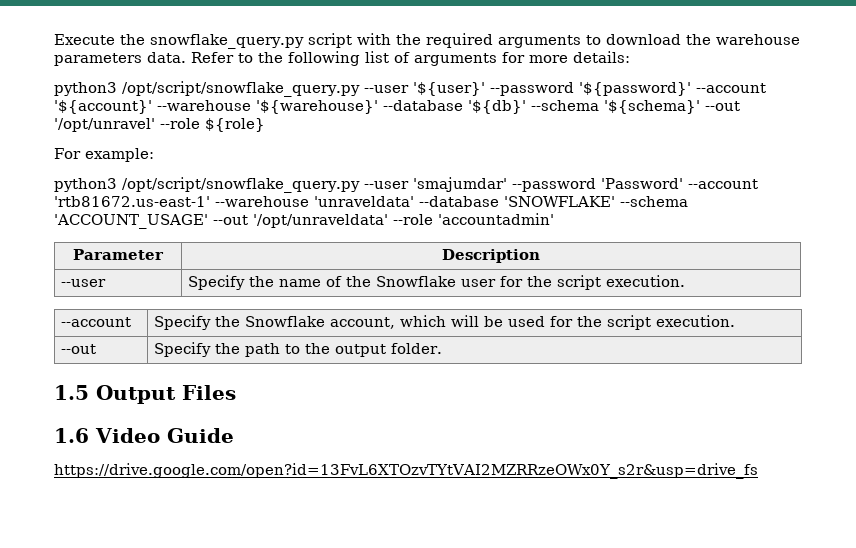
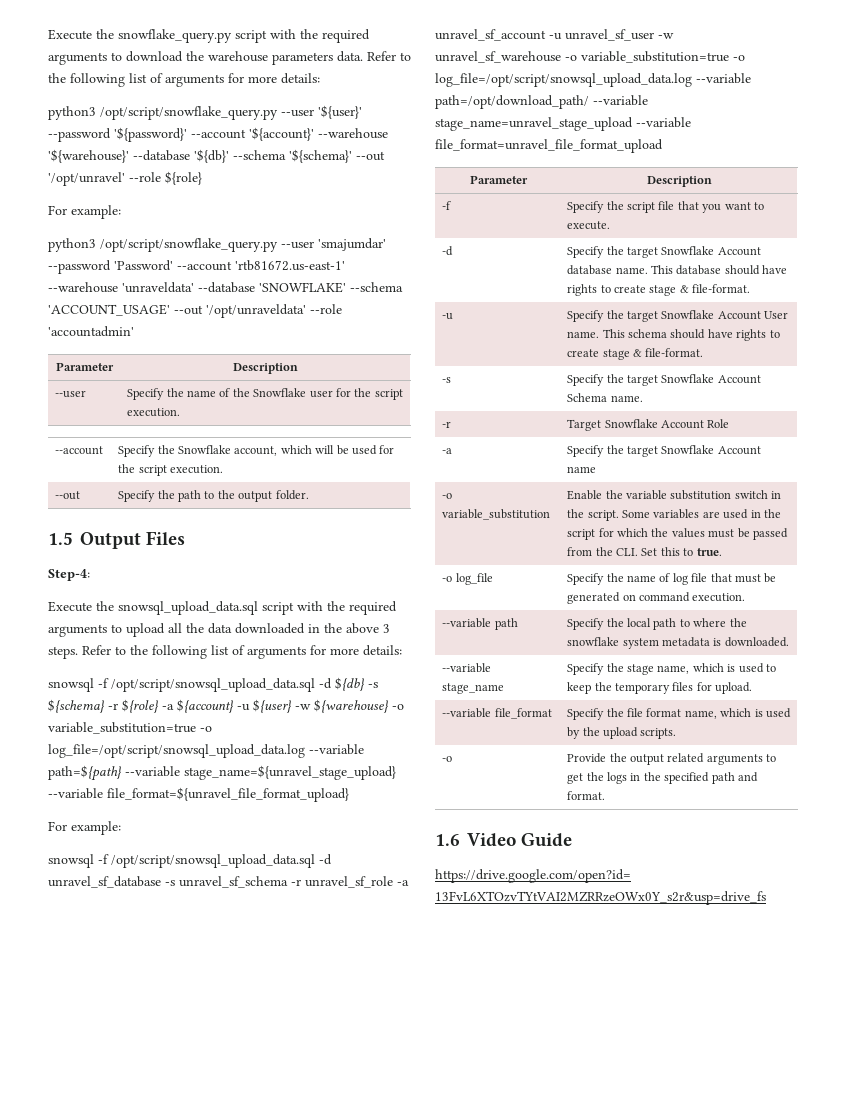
(237, 392) none -> [48,569,90,581] [48,601,397,615] [48,623,390,637] [48,645,402,659] [48,677,378,692] [48,699,404,714] [48,722,212,734] [48,744,364,758] [48,765,396,781] [48,787,349,802] [48,821,121,835] [48,854,332,868] [48,876,409,888] [435,29,674,41] [435,51,745,63] [435,73,751,87] [435,95,648,109] [435,117,691,131] [435,139,663,153] [469,175,528,184] [646,176,712,187] [442,201,452,210] [567,201,764,213] [567,221,611,230] [442,246,454,256] [567,246,761,258] [567,265,788,275] [567,284,751,296] [442,313,454,320] [567,310,789,322] [567,329,780,341] [567,348,704,360] [442,377,452,383] [567,374,761,386] [567,393,643,402] [442,421,452,428] [567,419,730,431] [442,448,453,454] [567,445,761,457] [567,466,597,473] [442,493,453,499] [442,509,551,520] [567,490,782,500] [567,509,781,521] [567,528,788,540] [567,547,722,556] [442,573,493,585] [567,573,777,585] [567,592,746,604] [442,618,518,630] [567,618,747,630] [567,637,789,649] [442,663,492,673] [442,683,505,694] [567,663,776,675] [567,682,753,694] [442,708,552,719] [567,708,791,720] [567,727,677,739] [442,756,453,762] [567,753,777,765] [567,772,758,784] [567,791,606,800] // Step-4: // Execute the snowsql_upload_data.sql script with the required arguments to upload all the data downloaded in the above 3 steps. Refer to the following list of arguments for more details: // snowsql -f /opt/script/snowsql_upload_data.sql -d ${db} -s ${schema} -r ${role} -a ${account} -u ${user} -w ${warehouse} -o variable_substitution=true -o log_file=/opt/script/snowsql_upload_data.log --variable path=${path} --variable stage_name=${unravel_stage_upload} --variable file_format=${unravel_file_format_upload} // For example: // snowsql -f /opt/script/snowsql_upload_data.sql -d unravel_sf_database -s unravel_sf_schema -r unravel_sf_role -a unravel_sf_account -u unravel_sf_user -w unravel_sf_warehouse -o variable_substitution=true -o log_file=/opt/script/snowsql_upload_data.log --variable path=/opt/download_path/ --variable stage_name=unravel_stage_upload --variable file_format=unravel_file_format_upload // Parameter | Description // -f | Specify the script file that you want to execute. // -d | Specify the target Snowflake Account database name. This database should have rights to create stage & file-format. // -u | Specify the target Snowflake Account User name. This schema should have rights to create stage & file-format. // -s | Specify the target Snowflake Account Schema name. // -r | Target Snowflake Account Role // -a | Specify the target Snowflake Account name // -o variable_substitution | Enable the variable substitution switch in the script. Some variables are used in the script for which the values must be passed from the CLI. Set this to true. // -o log_file | Specify the name of log file that must be generated on command execution. // --variable path | Specify the local path to where the snowflake system metadata is downloaded. // --variable stage_name | Specify the stage name, which is used to keep the temporary files for upload. // --variable file_format | Specify the file format name, which is used by the upload scripts. // -o | Provide the output related arguments to get the logs in the specified path and format.

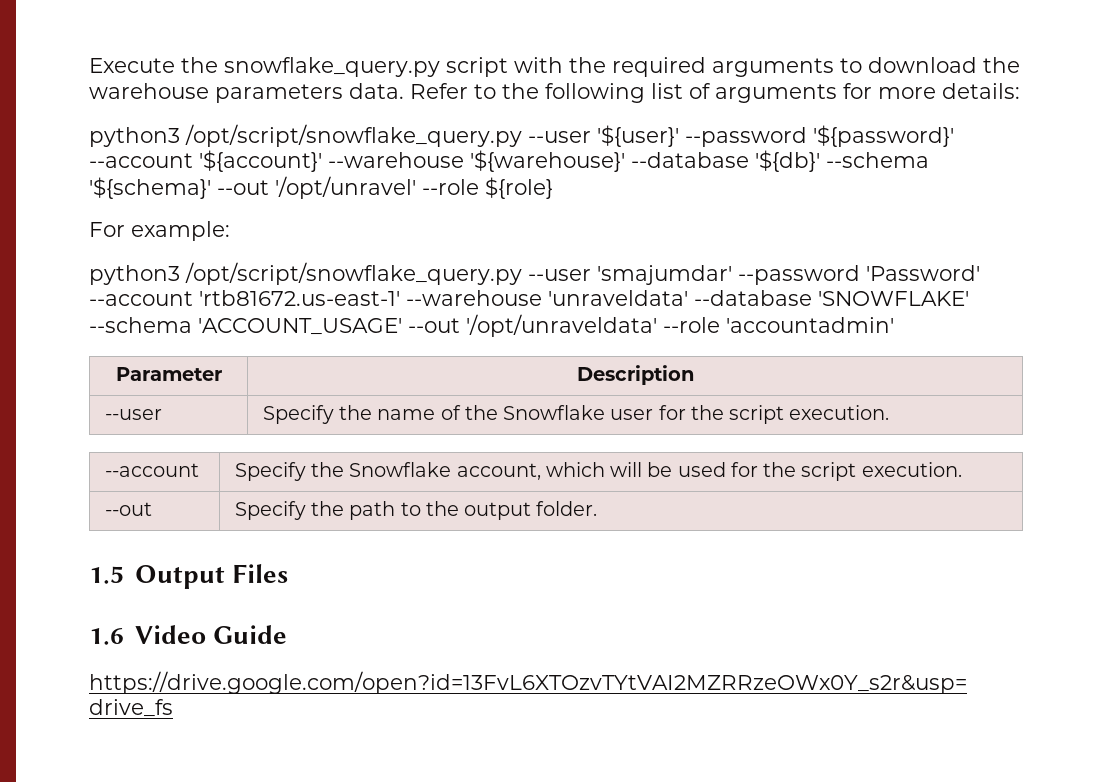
[48,569,90,581] [48,601,397,615] [48,623,390,637] [48,645,402,659] [48,677,378,692] [48,699,404,714] [48,722,212,734] [48,744,364,758] [48,765,396,781] [48,787,349,802] [48,821,121,835] [48,854,332,868] [48,876,409,888] [435,29,674,41] [435,51,745,63] [435,73,751,87] [435,95,648,109] [435,117,691,131] [435,139,663,153] [469,175,528,184] [646,176,712,187] [442,201,452,210] [567,201,764,213] [567,221,611,230] [442,246,454,256] [567,246,761,258] [567,265,788,275] [567,284,751,296] [442,313,454,320] [567,310,789,322] [567,329,780,341] [567,348,704,360] [442,377,452,383] [567,374,761,386] [567,393,643,402] [442,421,452,428] [567,419,730,431] [442,448,453,454] [567,445,761,457] [567,466,597,473] [442,493,453,499] [442,509,551,520] [567,490,782,500] [567,509,781,521] [567,528,788,540] [567,547,722,556] [442,573,493,585] [567,573,777,585] [567,592,746,604] [442,618,518,630] [567,618,747,630] [567,637,789,649] [442,663,492,673] [442,683,505,694] [567,663,776,675] [567,682,753,694] [442,708,552,719] [567,708,791,720] [567,727,677,739] [442,756,453,762] [567,753,777,765] [567,772,758,784] [567,791,606,800] // Step-4: // Execute the snowsql_upload_data.sql script with the required arguments to upload all the data downloaded in the above 3 steps. Refer to the following list of arguments for more details: // snowsql -f /opt/script/snowsql_upload_data.sql -d ${db} -s ${schema} -r ${role} -a ${account} -u ${user} -w ${warehouse} -o variable_substitution=true -o log_file=/opt/script/snowsql_upload_data.log --variable path=${path} --variable stage_name=${unravel_stage_upload} --variable file_format=${unravel_file_format_upload} // For example: // snowsql -f /opt/script/snowsql_upload_data.sql -d unravel_sf_database -s unravel_sf_schema -r unravel_sf_role -a unravel_sf_account -u unravel_sf_user -w unravel_sf_warehouse -o variable_substitution=true -o log_file=/opt/script/snowsql_upload_data.log --variable path=/opt/download_path/ --variable stage_name=unravel_stage_upload --variable file_format=unravel_file_format_upload // Parameter | Description // -f | Specify the script file that you want to execute. // -d | Specify the target Snowflake Account database name. This database should have rights to create stage & file-format. // -u | Specify the target Snowflake Account User name. This schema should have rights to create stage & file-format. // -s | Specify the target Snowflake Account Schema name. // -r | Target Snowflake Account Role // -a | Specify the target Snowflake Account name // -o variable_substitution | Enable the variable substitution switch in the script. Some variables are used in the script for which the values must be passed from the CLI. Set this to true. // -o log_file | Specify the name of log file that must be generated on command execution. // --variable path | Specify the local path to where the snowflake system metadata is downloaded. // --variable stage_name | Specify the stage name, which is used to keep the temporary files for upload. // --variable file_format | Specify the file format name, which is used by the upload scripts. // -o | Provide the output related arguments to get the logs in the specified path and format. -> (289, 573) none

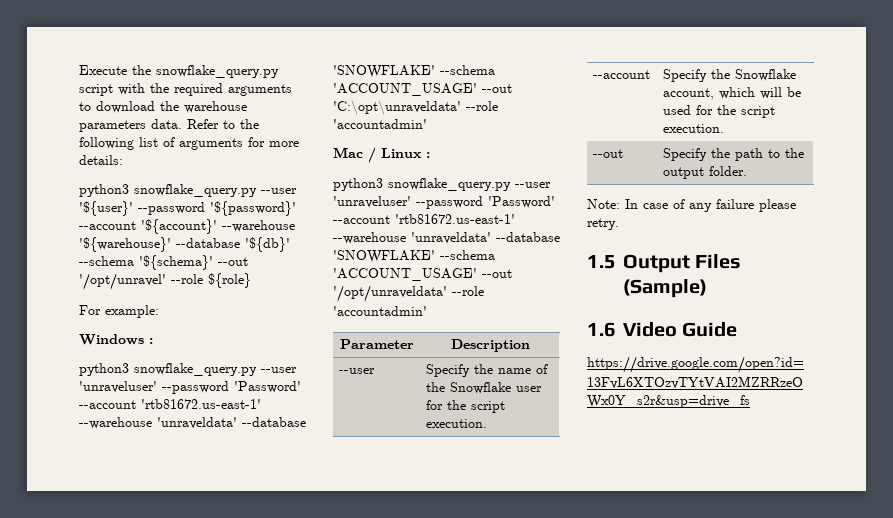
[185,124,522,147] /opt/script/snowflake_query.py -> [134,184,257,197] snowflake_query.py
[89,262,732,285] // python3 /opt/script/snowflake_query.py --user 'smajumdar' -> [79,334,153,345] [79,363,297,376] [79,381,301,394] [79,399,261,409] [79,417,306,429] [333,65,495,78] [333,83,512,96] [333,100,498,115] [333,119,427,129] [333,147,430,163] [333,178,551,191] [333,196,411,208] // Windows : // python3 snowflake_query.py --user 'unraveluser' --password 'Password' --account 'rtb81672.us-east-1' --warehouse 'unraveldata' --database 'SNOWFLAKE' --schema 'ACCOUNT_USAGE' --out 'C:\opt\unraveldata' --role 'accountadmin' // Mac / Linux : // python3 snowflake_query.py --user 'unraveluser'
(598, 508) none -> [587,199,796,212] [587,218,619,230] // Note: In case of any failure please retry.
(289, 573) none -> [623,279,707,298] (Sample)

